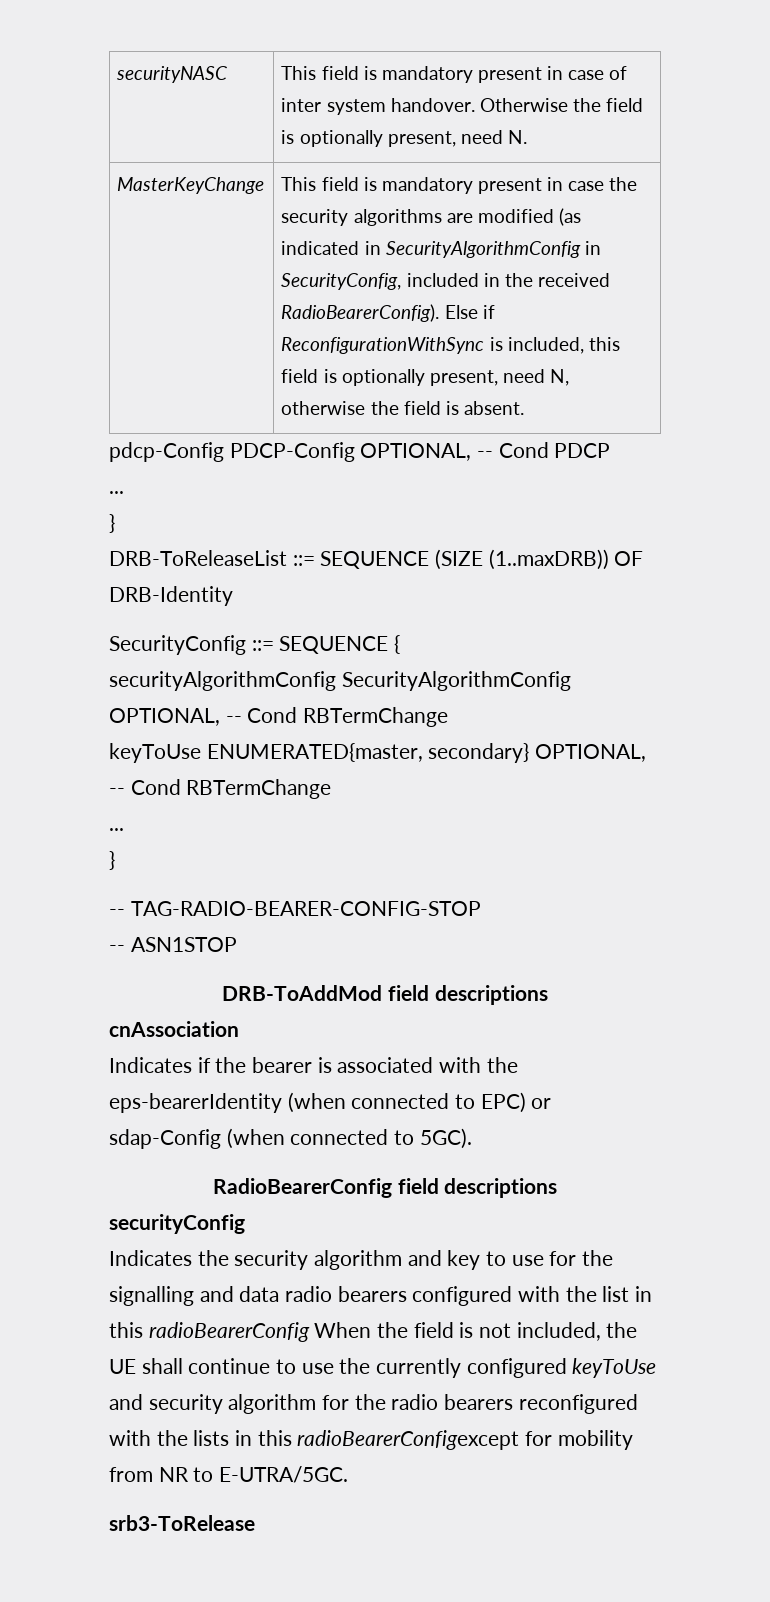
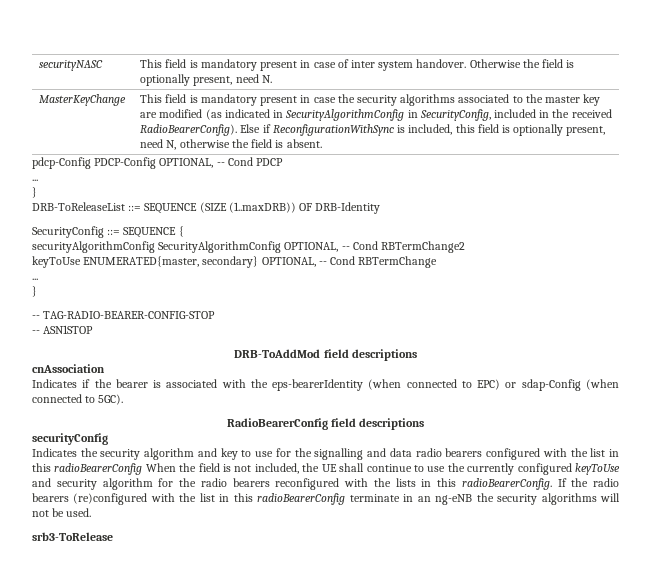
(442, 217) none -> [458,94,601,106] associated to the master key
[303,707,449,727] RBTermChange -> [381,241,466,253] RBTermChange2
[297,1430,633,1450] [109,1466,349,1483] radioBearerConfigexcept for mobility from NR to E-UTRA/5GC. -> [461,478,619,490] [32,493,620,505] [32,508,92,517] radioBearerConfig. If the radio bearers (re)configured with the list in this radioBearerConfig terminate in an ng-eNB the security algorithms will not be used.

